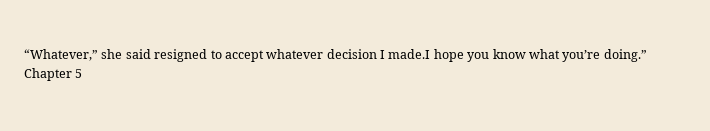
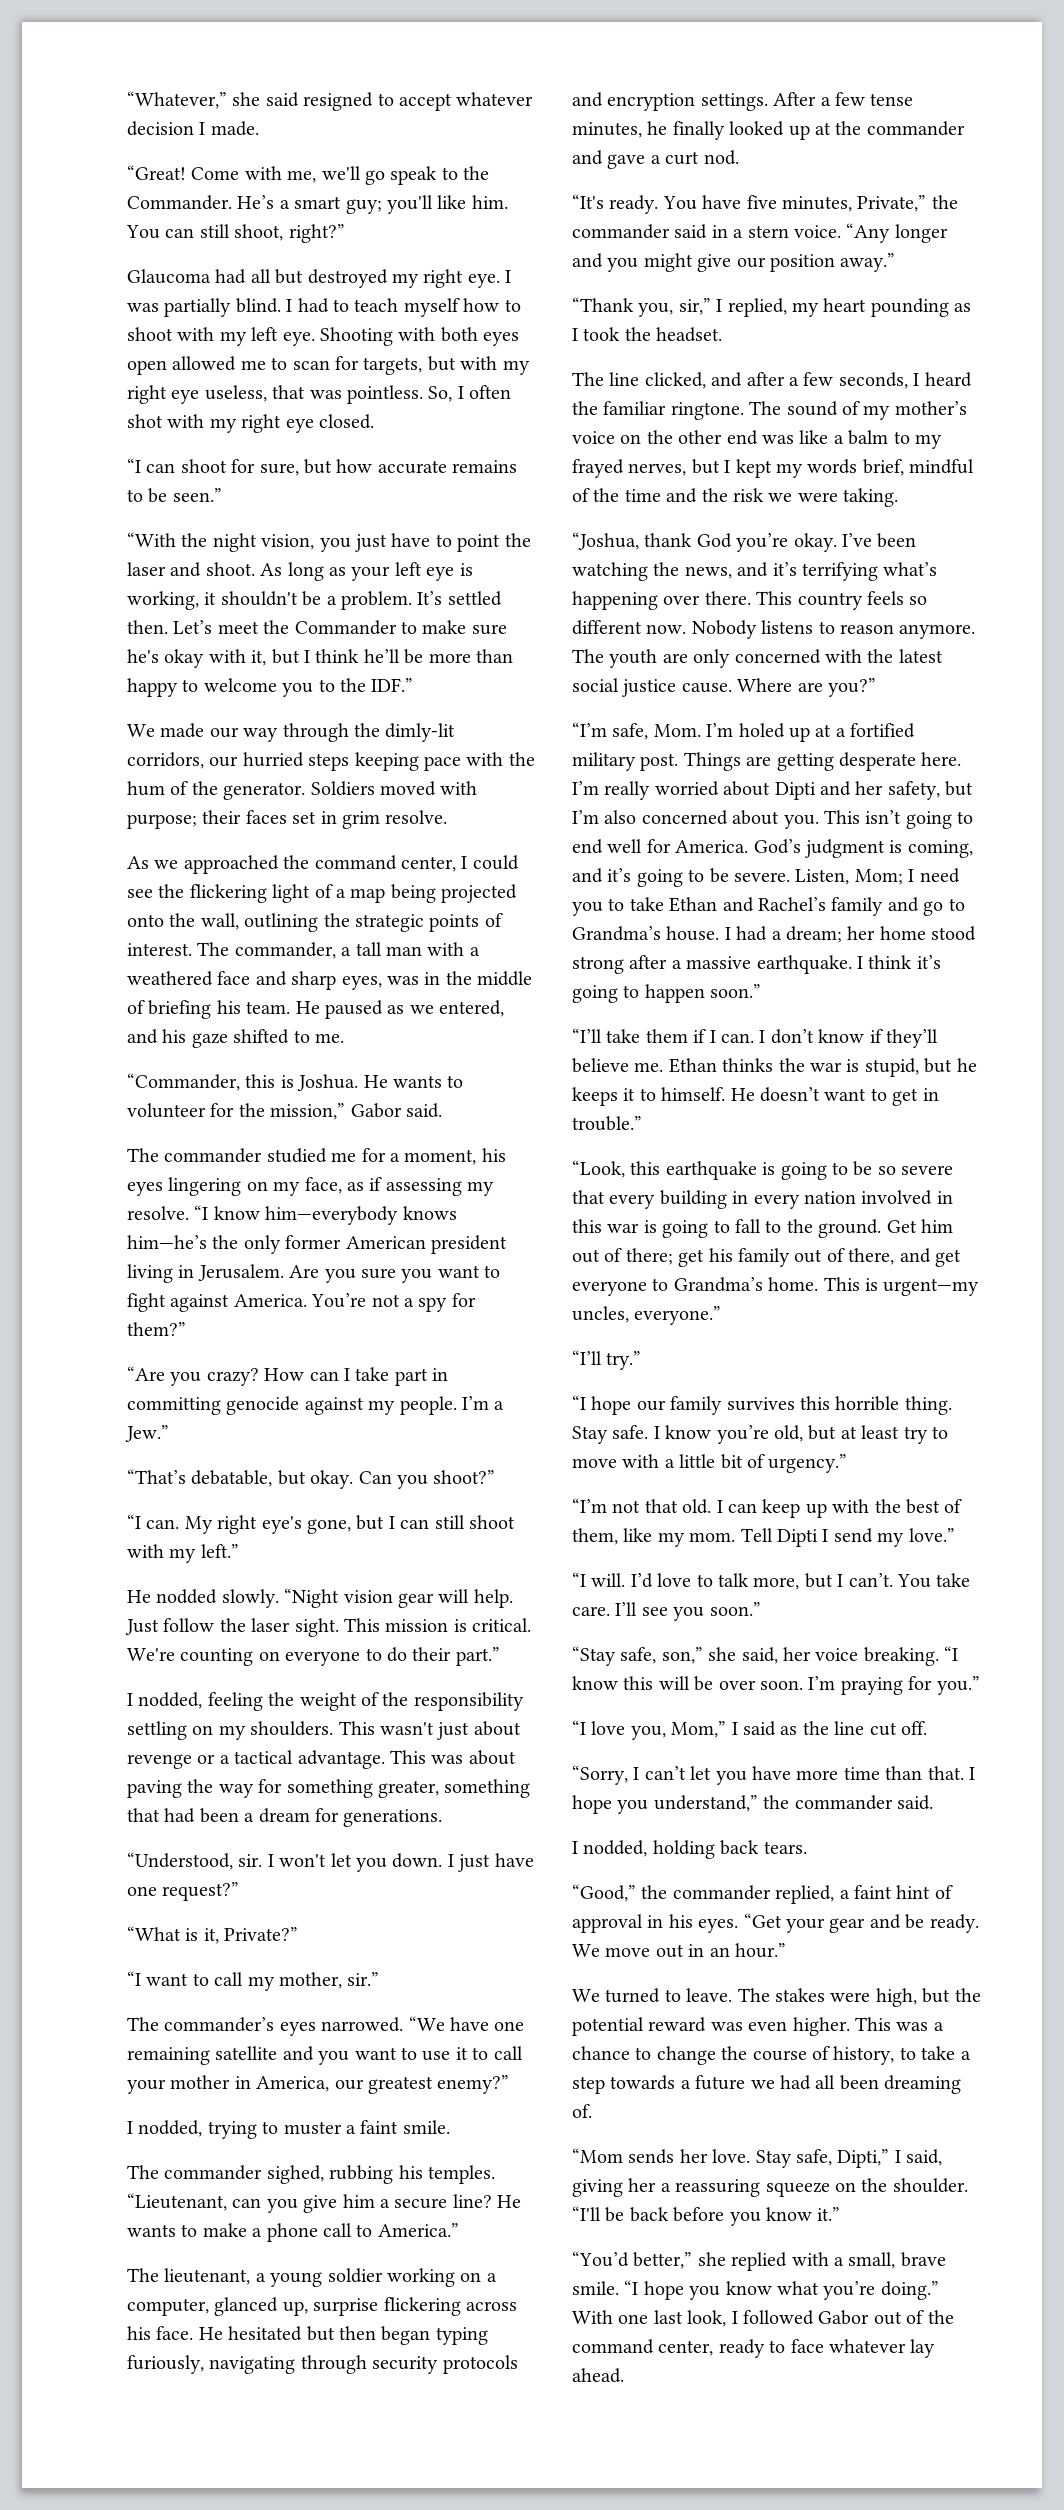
[388,49,431,59] made.I -> [210,121,259,136] [127,165,490,185] [127,195,508,214] [126,224,345,243] [127,269,512,288] [127,298,521,317] [127,327,520,346] [127,356,530,375] [127,385,512,404] [127,414,374,433] [127,458,518,476] [127,488,222,503] [127,532,531,552] [127,562,473,581] [127,591,502,610] [127,620,507,635] [127,649,513,668] [127,678,414,697] [127,723,456,742] [127,752,535,771] [127,781,478,800] [127,810,448,829] [127,855,519,874] [127,884,518,903] [127,913,503,932] [127,942,480,959] [127,971,533,990] [127,1000,505,1019] [127,1029,344,1048] [127,1073,464,1091] [127,1103,442,1120] [127,1148,506,1165] [127,1177,495,1196] [127,1205,457,1225] [127,1235,507,1254] [127,1264,501,1283] [127,1293,476,1312] [127,1322,186,1336] [127,1366,449,1386] [127,1396,505,1415] [125,1425,169,1442] [127,1469,496,1489] [127,1514,515,1534] [127,1544,239,1563] [127,1588,513,1608] [125,1618,532,1637] [127,1647,500,1666] [127,1692,524,1711] [127,1721,521,1740] [127,1750,516,1769] [127,1779,531,1798] [127,1808,443,1827] [127,1852,534,1872] [127,1882,240,1901] [127,1926,299,1944] [127,1971,380,1991] [127,2016,525,2036] [127,2046,523,2065] [127,2075,510,2094] [127,2120,450,2139] [127,2165,495,2184] [127,2193,522,2213] [127,2223,459,2242] [127,2268,497,2287] [127,2297,517,2316] [127,2326,488,2345] [127,2355,518,2374] [572,92,914,111] [572,121,965,140] [572,150,739,169] [572,194,958,214] [572,223,948,243] [572,253,896,272] [572,297,972,317] [572,327,723,342] [572,372,972,389] [572,401,967,420] [572,430,942,449] [572,459,975,478] [572,488,899,507] [572,532,917,552] [572,562,938,581] [572,591,928,610] [572,620,976,639] [572,649,943,668] [572,678,876,697] [572,722,916,742] [572,752,962,771] [572,781,974,800] [572,810,974,829] [572,839,973,858] [572,868,960,887] [572,897,965,916] [572,926,977,943] [572,955,941,974] [572,984,762,1003] [572,1028,938,1048] [572,1058,977,1077] [572,1087,939,1106] [572,1116,642,1131] [572,1160,954,1180] [572,1190,953,1209] [572,1219,953,1238] [572,1248,961,1267] [572,1277,980,1296] [572,1306,722,1325] [572,1350,642,1370] [572,1395,952,1415] [572,1425,948,1444] [572,1454,848,1473] [572,1498,963,1518] [572,1528,955,1547] [572,1572,971,1590] [572,1602,761,1621] [572,1646,959,1666] [572,1676,980,1695] [572,1720,927,1740] [572,1765,975,1785] [572,1795,933,1814] [572,1840,807,1859] [572,1884,953,1904] [572,1913,979,1933] [572,1943,786,1958] [572,1988,981,2007] [572,2017,944,2036] [572,2046,971,2065] [572,2075,962,2094] [572,2104,592,2118] [572,2148,943,2168] [572,2178,968,2197] [572,2206,841,2226] [572,2251,946,2271] [572,2280,639,2295] made. // “Great! Come with me, we'll go speak to the Commander. He’s a smart guy; you'll like him. You can still shoot, right?” // Glaucoma had all but destroyed my right eye. I was partially blind. I had to teach myself how to shoot with my left eye. Shooting with both eyes open allowed me to scan for targets, but with my right eye useless, that was pointless. So, I often shot with my right eye closed. // “I can shoot for sure, but how accurate remains to be seen.” // “With the night vision, you just have to point the laser and shoot. As long as your left eye is working, it shouldn't be a problem. It’s settled then. Let’s meet the Commander to make sure he's okay with it, but I think he’ll be more than happy to welcome you to the IDF.” // We made our way through the dimly-lit corridors, our hurried steps keeping pace with the hum of the generator. Soldiers moved with purpose; their faces set in grim resolve. // As we approached the command center, I could see the flickering light of a map being projected onto the wall, outlining the strategic points of interest. The commander, a tall man with a weathered face and sharp eyes, was in the middle of briefing his team. He paused as we entered, and his gaze shifted to me. // “Commander, this is Joshua. He wants to volunteer for the mission,” Gabor said. // The commander studied me for a moment, his eyes lingering on my face, as if assessing my resolve. “I know him—everybody knows him—he’s the only former American president living in Jerusalem. Are you sure you want to fight against America. You’re not a spy for them?” // “Are you crazy? How can I take part in committing genocide against my people. I’m a Jew.” // “That’s debatable, but okay. Can you shoot?” // “I can. My right eye's gone, but I can still shoot with my left.” // He nodded slowly. “Night vision gear will help. Just follow the laser sight. This mission is critical. We're counting on everyone to do their part.” // I nodded, feeling the weight of the responsibility settling on my shoulders. This wasn't just about revenge or a tactical advantage. This was about paving the way for something greater, something that had been a dream for generations. // “Understood, sir. I won't let you down. I just have one request?” // “What is it, Private?” // “I want to call my mother, sir.” // The commander’s eyes narrowed. “We have one remaining satellite and you want to use it to call your mother in America, our greatest enemy?” // I nodded, trying to muster a faint smile. // The commander sighed, rubbing his temples. “Lieutenant, can you give him a secure line? He wants to make a phone call to America.” // The lieutenant, a young soldier working on a computer, glanced up, surprise flickering across his face. He hesitated but then began typing furiously, navigating through security protocols and encryption settings. After a few tense minutes, he finally looked up at the commander and gave a curt nod. // “It's ready. You have five minutes, Private,” the commander said in a stern voice. “Any longer and you might give our position away.” // “Thank you, sir,” I replied, my heart pounding as I took the headset. // The line clicked, and after a few seconds, I heard the familiar ringtone. The sound of my mother’s voice on the other end was like a balm to my frayed nerves, but I kept my words brief, mindful of the time and the risk we were taking. // “Joshua, thank God you’re okay. I’ve been watching the news, and it’s terrifying what’s happening over there. This country feels so different now. Nobody listens to reason anymore. The youth are only concerned with the latest social justice cause. Where are you?” // “I’m safe, Mom. I’m holed up at a fortified military post. Things are getting desperate here. I’m really worried about Dipti and her safety, but I’m also concerned about you. This isn’t going to end well for America. God’s judgment is coming, and it’s going to be severe. Listen, Mom; I need you to take Ethan and Rachel’s family and go to Grandma’s house. I had a dream; her home stood strong after a massive earthquake. I think it’s going to happen soon.” // “I’ll take them if I can. I don’t know if they’ll believe me. Ethan thinks the war is stupid, but he keeps it to himself. He doesn’t want to get in trouble.” // “Look, this earthquake is going to be so severe that every building in every nation involved in this war is going to fall to the ground. Get him out of there; get his family out of there, and get everyone to Grandma’s home. This is urgent—my uncles, everyone.” // “I’ll try.” // “I hope our family survives this horrible thing. Stay safe. I know you’re old, but at least try to move with a little bit of urgency.” // “I’m not that old. I can keep up with the best of them, like my mom. Tell Dipti I send my love.” // “I will. I’d love to talk more, but I can’t. You take care. I’ll see you soon.” // “Stay safe, son,” she said, her voice breaking. “I know this will be over soon. I’m praying for you.” // “I love you, Mom,” I said as the line cut off. // “Sorry, I can’t let you have more time than that. I hope you understand,” the commander said. // I nodded, holding back tears. // “Good,” the commander replied, a faint hint of approval in his eyes. “Get your gear and be ready. We move out in an hour.” // We turned to leave. The stakes were high, but the potential reward was even higher. This was a chance to change the course of history, to take a step towards a future we had all been dreaming of. // “Mom sends her love. Stay safe, Dipti,” I said, giving her a reassuring squeeze on the shoulder. “I'll be back before you know it.” // “You’d better,” she replied with a small, brave smile. “I
[24,68,83,81] Chapter 5 -> [572,2310,954,2327] [572,2339,936,2358] [572,2368,624,2383] With one last look, I followed Gabor out of the command center, ready to face whatever lay ahead.

